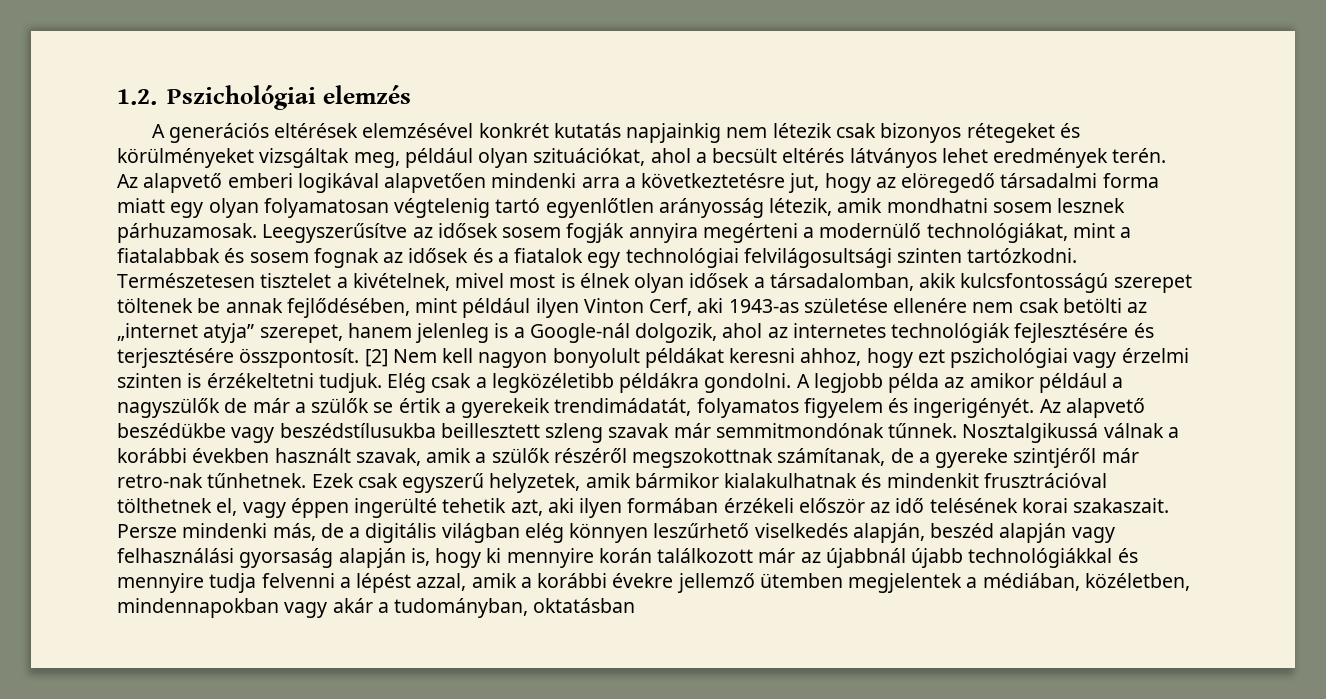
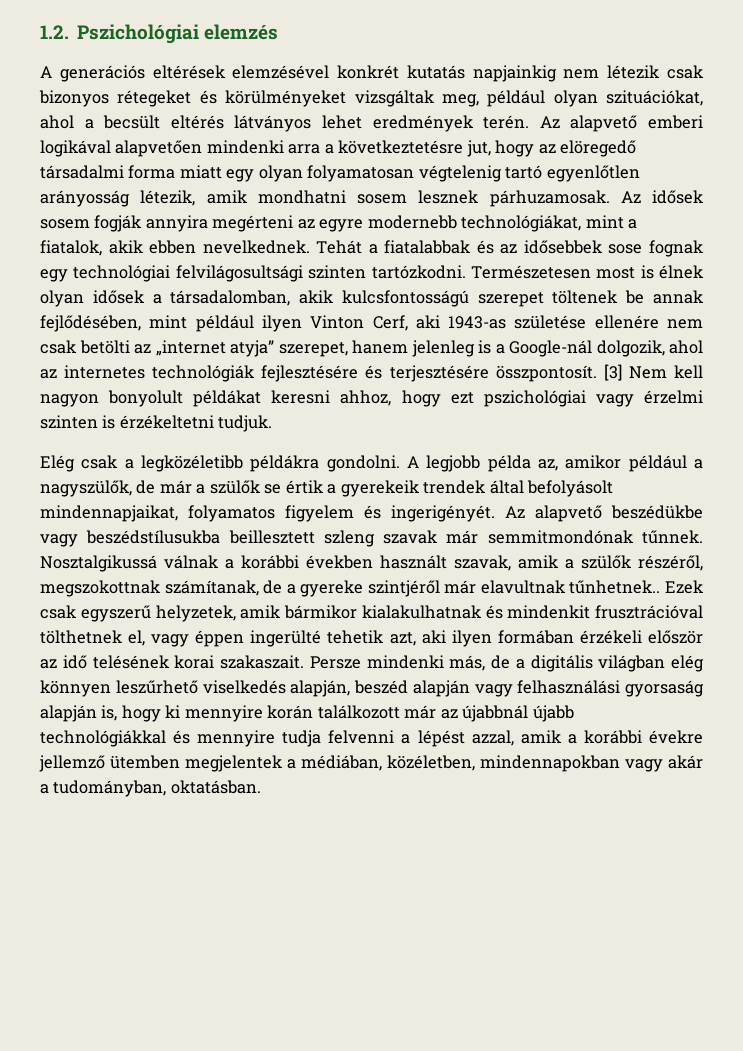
[262,223,433,243] Leegyszerűsítve az -> [620,191,641,203] Az
[803,223,1132,243] [117,248,584,268] a modernülő technológiákat, mint a fiatalabbak és sosem fognak az idősek és a fiatalok -> [297,215,638,232] [40,240,704,257] az egyre modernebb technológiákat, mint a fiatalok, akik ebben nevelkednek. Tehát a fiatalabbak és az idősebbek sose fognak
[260,273,505,291] tisztelet a kivételnek, mivel -> (591, 272) none
[364,349,388,367] [2] -> [603,364,622,381] [3]
(382, 383) none -> (273, 423) //
[944,377,965,388] az -> [538,459,558,471] az,
[117,398,220,418] nagyszülők -> [40,480,132,497] nagyszülők,
[554,398,692,416] trendimádatát, -> [423,480,614,497] [40,505,178,522] trendek által befolyásolt mindennapjaikat,
[553,448,627,463] részéről -> [638,555,703,571] részéről,
[117,473,307,488] retro-nak tűnhetnek. -> [480,580,661,594] elavultnak tűnhetnek..
[533,598,636,613] oktatásban -> [170,780,261,794] oktatásban.

